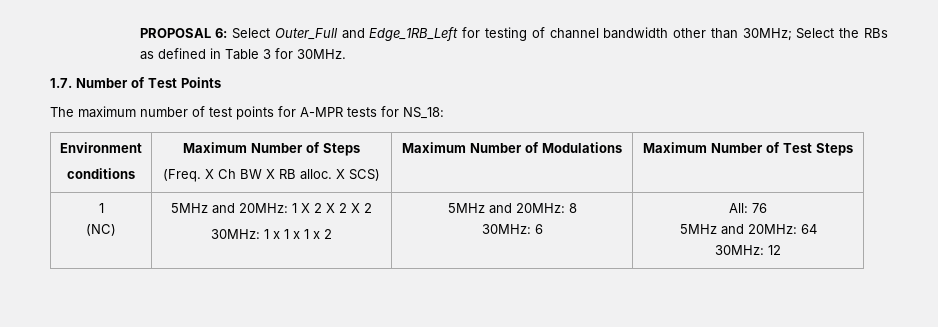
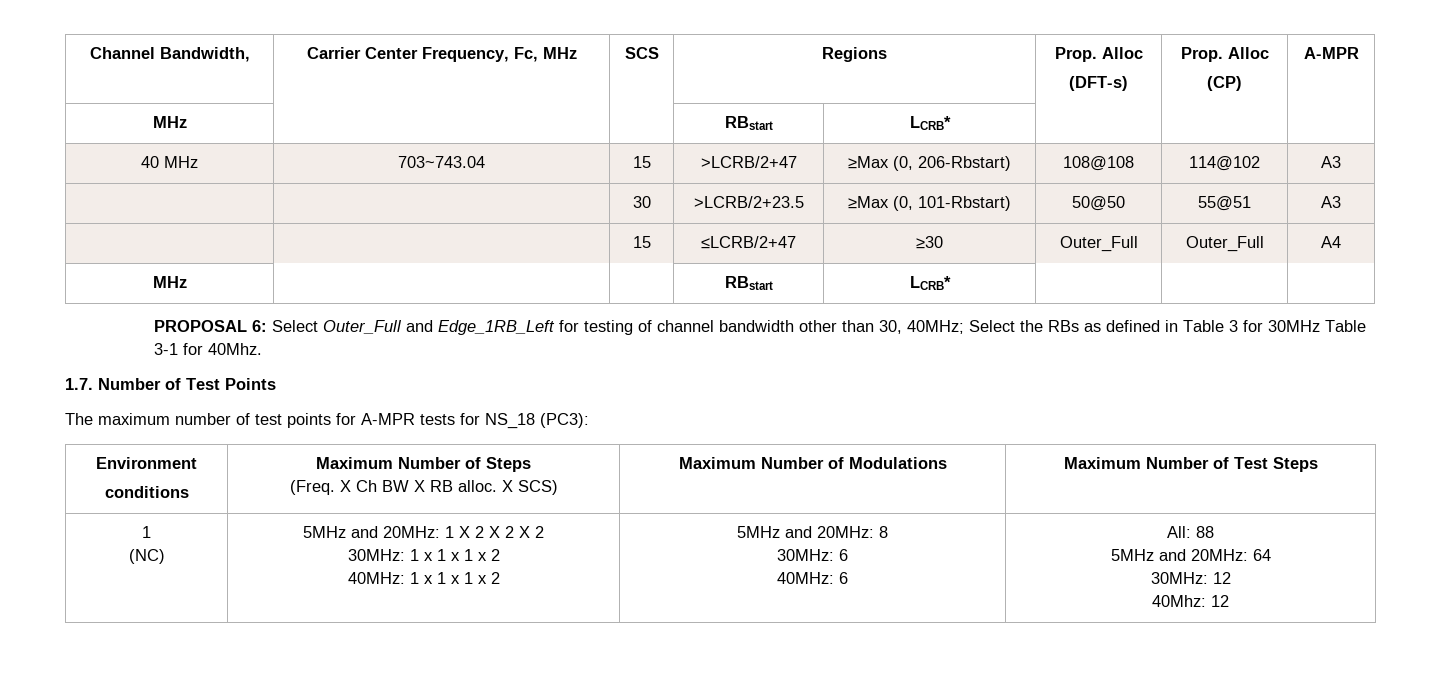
(139, 33) none -> [89,47,250,62] [306,47,577,62] [624,47,659,59] [822,47,887,62] [1054,47,1143,62] [1069,76,1128,91] [1180,47,1269,62] [1207,76,1242,91] [1303,47,1359,59] [152,116,187,128] [724,116,773,130] [909,116,951,130] [141,156,198,168] [398,156,485,168] [632,156,651,168] [700,156,797,168] [848,156,1011,171] [1063,156,1134,171] [1189,156,1260,171] [1321,156,1341,168] [632,196,651,208] [693,196,804,208] [848,196,1011,211] [1072,196,1125,211] [1198,196,1251,211] [1321,196,1341,208] [632,236,651,248] [701,236,796,249] [916,236,943,249] [1059,236,1138,252] [1185,236,1264,252] [1321,236,1341,248] [152,276,187,288] [724,276,773,290] [909,276,951,290] Channel Bandwidth, | Carrier Center Frequency, Fc, MHz | SCS | Regions | Prop. Alloc // (DFT-s) | Prop. Alloc // (CP) | A-MPR // MHz | | | RBstart | LCRB* | | | // 40 MHz | 703~743.04 | 15 | >LCRB/2+47 | ≥Max (0, 206-Rbstart) | 108@108 | 114@102 | A3 // | | 30 | >LCRB/2+23.5 | ≥Max (0, 101-Rbstart) | 50@50 | 55@51 | A3 // | | 15 | ≤LCRB/2+47 | ≥30 | Outer_Full | Outer_Full | A4 // MHz | | | RBstart | LCRB* | | | //
[742,28,792,41] 30MHz; -> [879,320,965,334] 30, 40MHz;
[296,49,346,59] 30MHz. -> [1268,320,1367,332] [154,343,263,355] 30MHz Table 3-1 for 40Mhz.
[403,107,444,119] NS_18: -> [485,413,589,429] NS_18 (PC3):
(332, 234) none -> [347,572,500,584] // 40MHz: 1 x 1 x 1 x 2
(543, 229) none -> [777,572,848,584] // 40MHz: 6
[752,203,767,213] 76 -> [1196,526,1214,538] 88
(781, 250) none -> [1152,595,1229,607] // 40Mhz: 12

